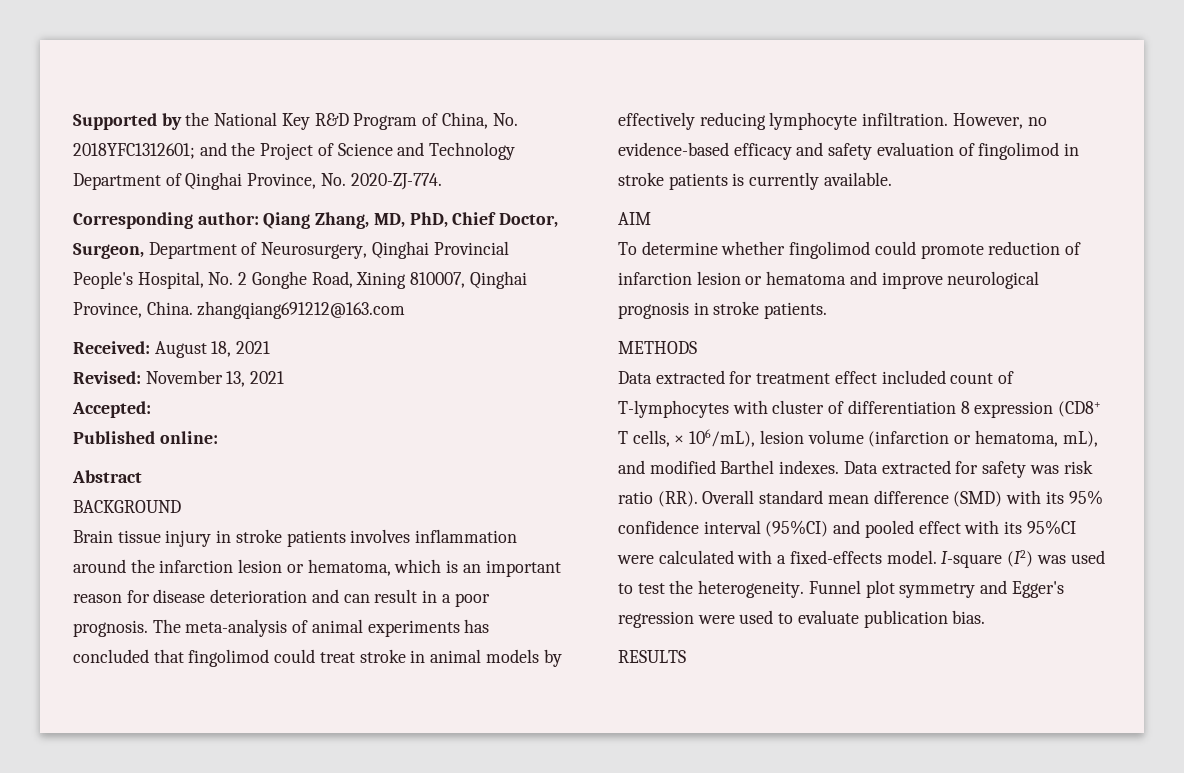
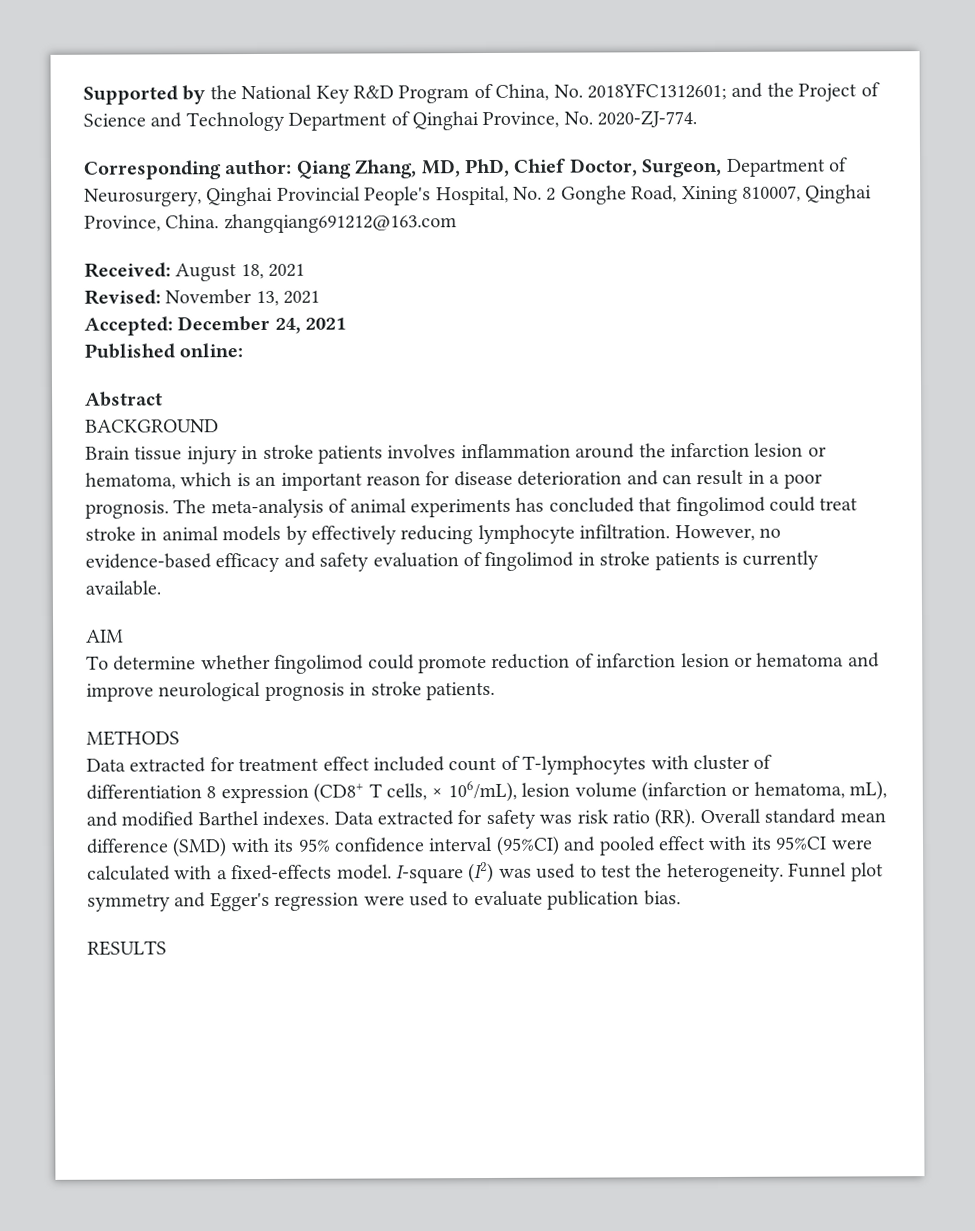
(151, 409) none -> [177,315,347,334] December 24, 2021

